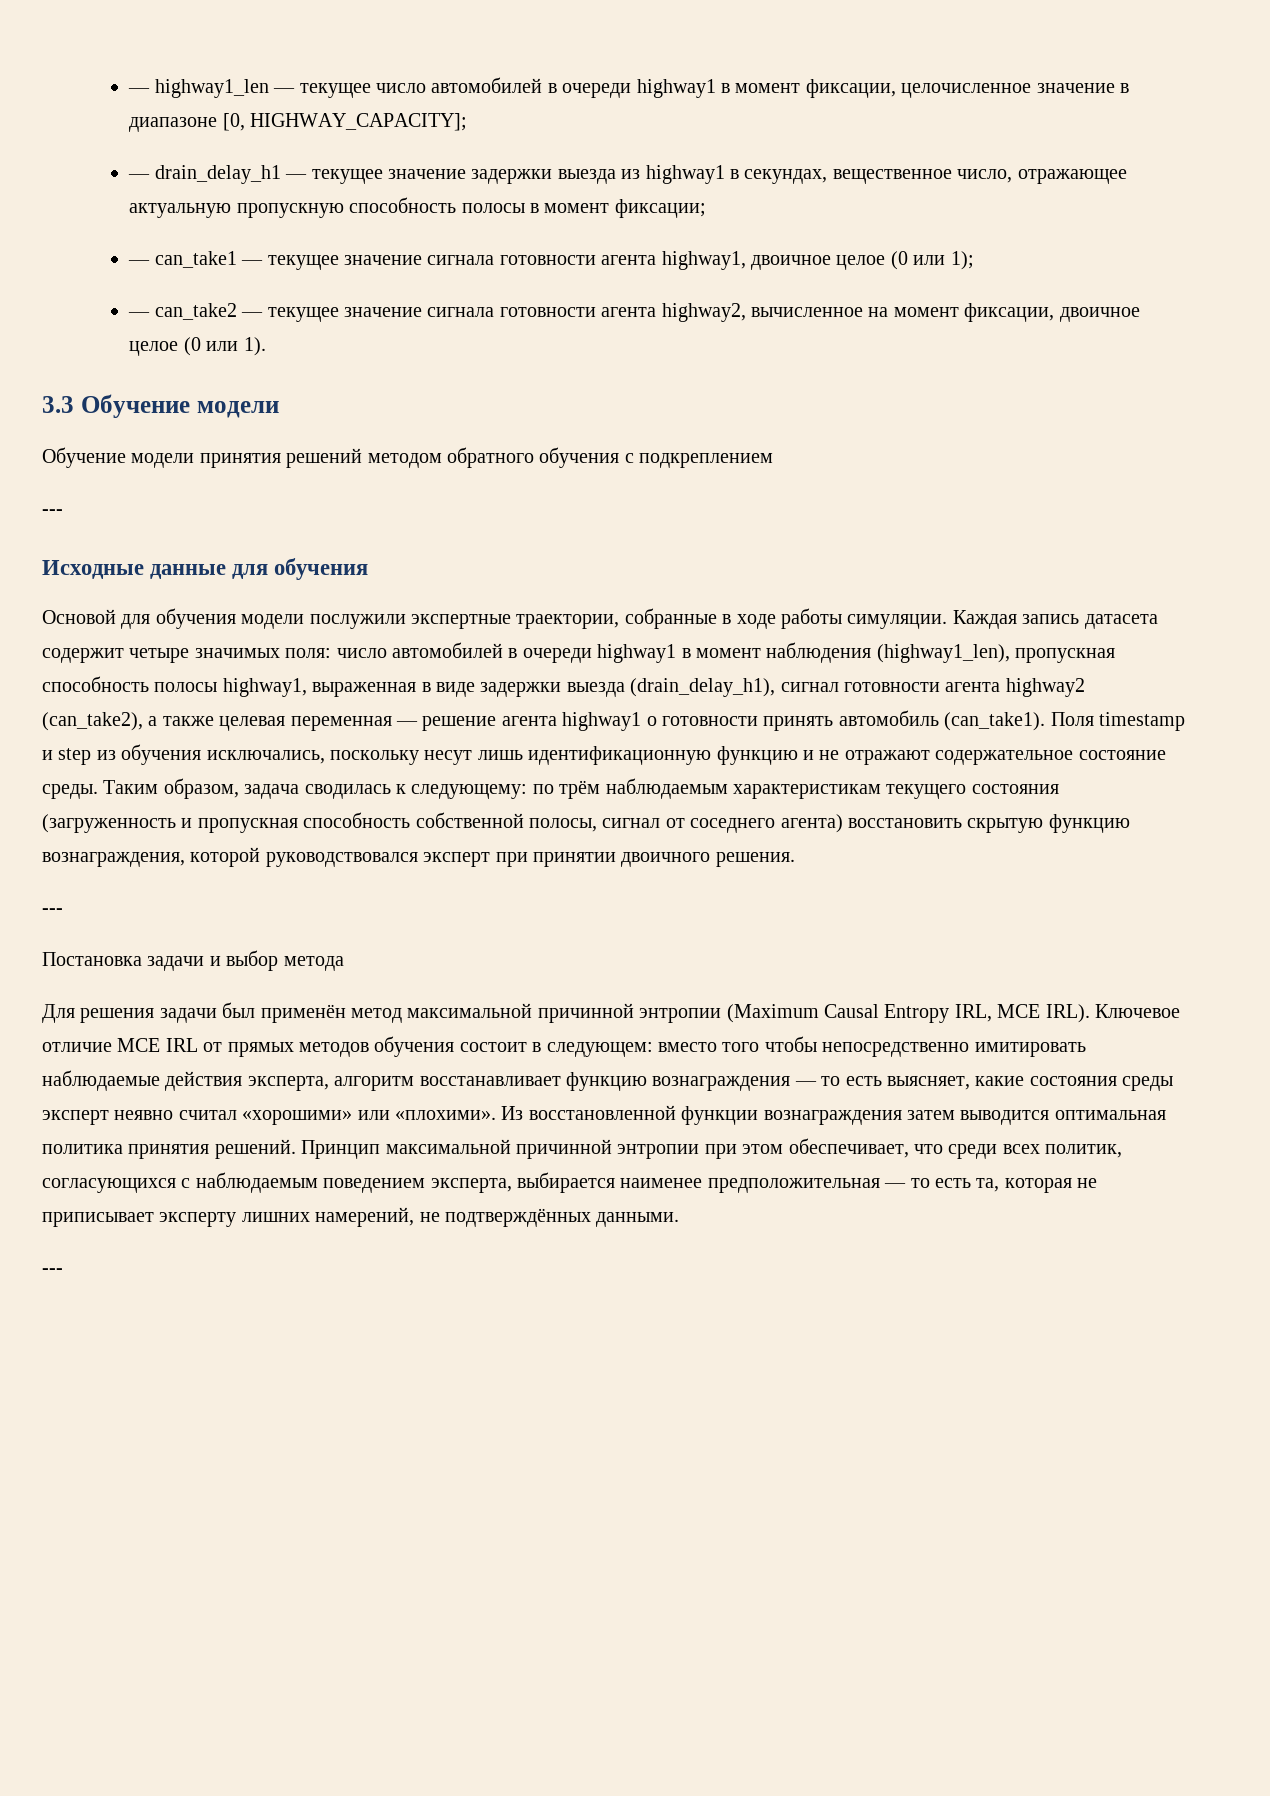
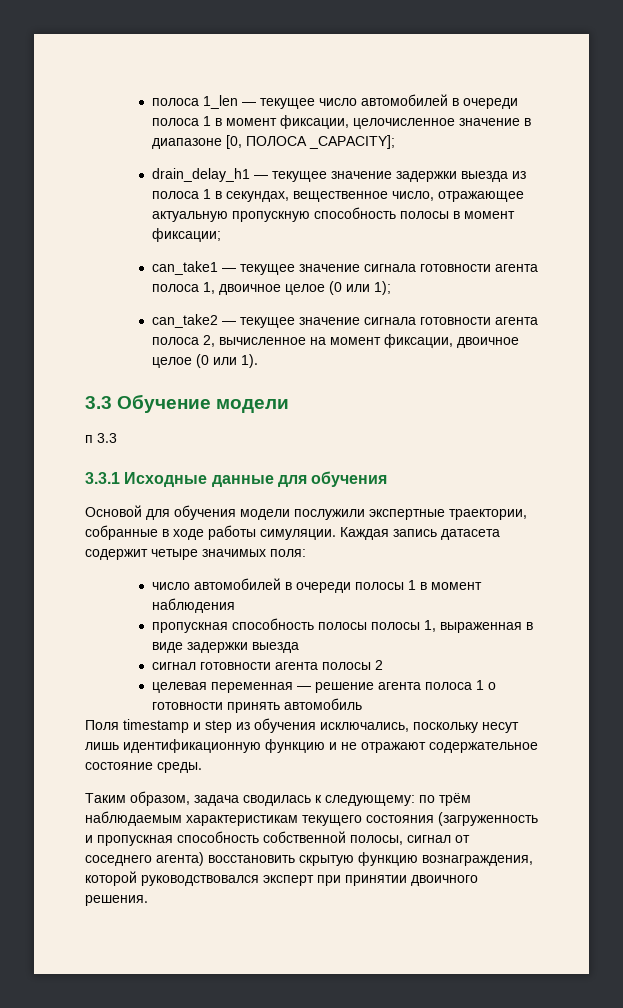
[128,79,269,98] — highway1_len -> [151,95,238,109] полоса 1_len
[636,79,716,98] highway1 -> [151,116,211,126] полоса 1
[250,113,468,131] [128,174,151,179] HIGHWAY_CAPACITY]; // — -> [245,135,395,149] ПОЛОСА _CAPACITY]; //
[645,165,725,184] highway1 -> [151,189,211,199] полоса 1
[128,260,151,265] — -> (221, 235) none
[661,251,746,270] highway1, -> [151,282,215,294] полоса 1,
[128,312,151,317] — -> (391, 288) none
[661,303,746,322] highway2, -> [151,335,215,347] полоса 2,
[42,447,774,468] [42,509,63,515] Обучение модели принятия решений методом обратного обучения с подкреплением // --- // -> [85,433,117,443] [85,472,120,484] п 3.3 // 3.3.1
[336,642,677,663] число автомобилей в очереди highway1 -> [151,578,416,593] // число автомобилей в очереди полосы 1
[876,644,1010,663] (highway1_len), -> (235, 605) //
[222,678,307,697] highway1, -> [370,620,436,632] полосы 1,
[630,678,776,697] (drain_delay_h1), -> (299, 647) //
[1005,678,1085,697] [42,712,214,731] highway2 (can_take2), а также -> [321,660,383,670] полосы 2 //
[562,712,642,731] highway1 -> [424,680,484,690] полоса 1
[944,712,1046,731] (can_take1). -> (362, 704) //
(98, 791) none -> (202, 767) //
[42,908,63,914] [42,950,344,971] [42,1002,1180,1023] [42,1036,1086,1057] [42,1070,1174,1091] [42,1105,1166,1125] [42,1138,1123,1159] [42,1172,1098,1193] [42,1207,680,1227] [42,1268,63,1274] // --- // Постановка задачи и выбор метода // Для решения задачи был применён метод максимальной причинной энтропии (Maximum Causal Entropy IRL, MCE IRL). Ключевое отличие MCE IRL от прямых методов обучения состоит в следующем: вместо того чтобы непосредственно имитировать наблюдаемые действия эксперта, алгоритм восстанавливает функцию вознаграждения — то есть выясняет, какие состояния среды эксперт неявно считал «хорошими» или «плохими». Из восстановленной функции вознаграждения затем выводится оптимальная политика принятия решений. Принцип максимальной причинной энтропии при этом обеспечивает, что среди всех политик, согласующихся с наблюдаемым поведением эксперта, выбирается наименее предположительная — то есть та, которая не приписывает эксперту лишних намерений, не подтверждённых данными. // --- -> (148, 900) none

